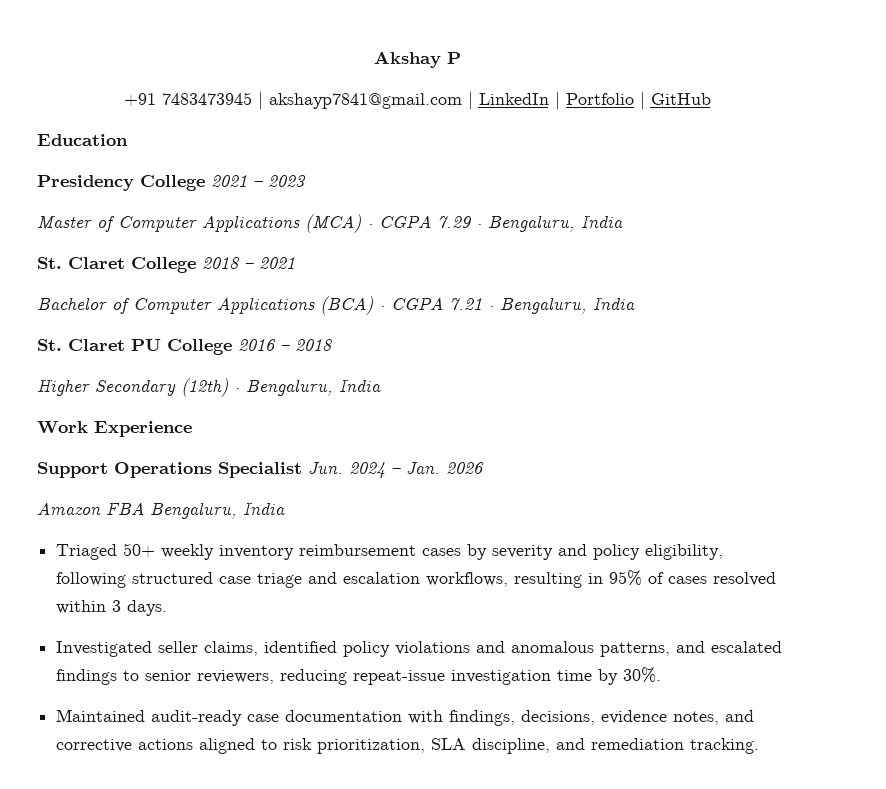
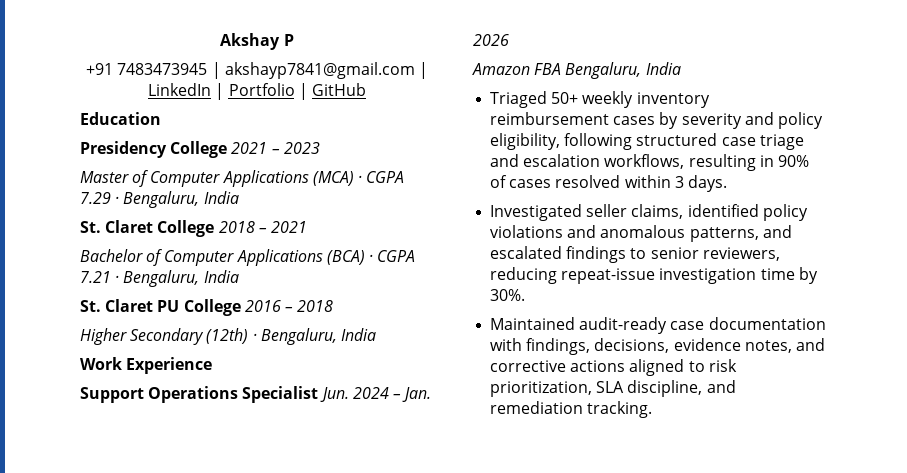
[609,570,643,586] 95% -> [777,155,809,167] 90%

